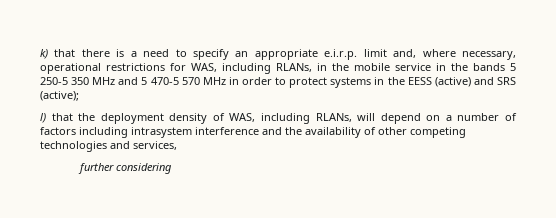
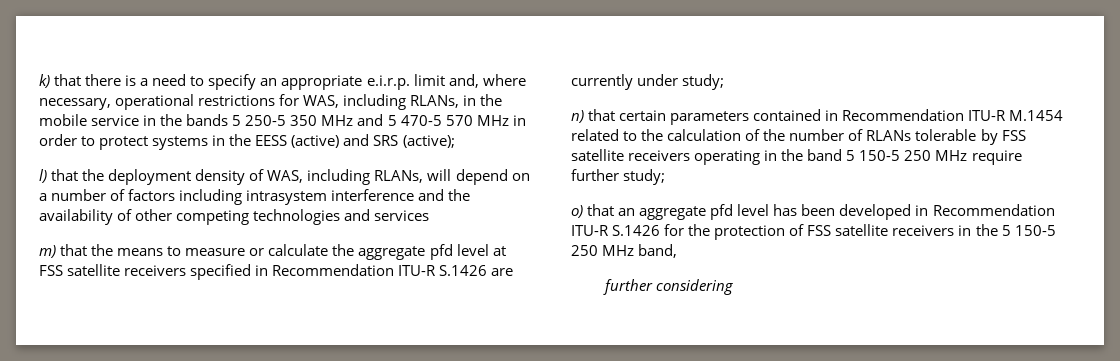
[133,141,177,150] services, -> [374,210,430,221] [39,244,506,260] [39,264,514,280] [571,74,725,90] [571,109,1064,125] [571,129,1026,145] [571,149,1022,165] [571,169,666,185] [571,204,1055,220] [571,224,1056,240] [571,244,678,258] services // m) that the means to measure or calculate the aggregate pfd level at FSS satellite receivers specified in Recommendation ITU-R S.1426 are currently under study; // n) that certain parameters contained in Recommendation ITU-R M.1454 related to the calculation of the number of RLANs tolerable by FSS satellite receivers operating in the band 5 150-5 250 MHz require further study; // o) that an aggregate pfd level has been developed in Recommendation ITU-R S.1426 for the protection of FSS satellite receivers in the 5 150-5 250 MHz band,

